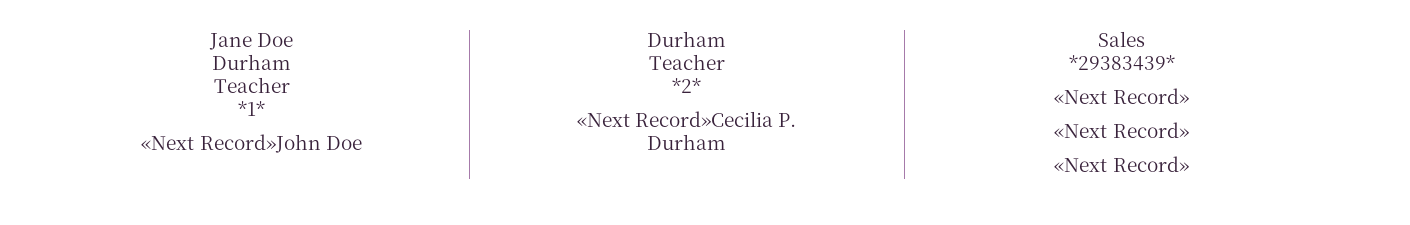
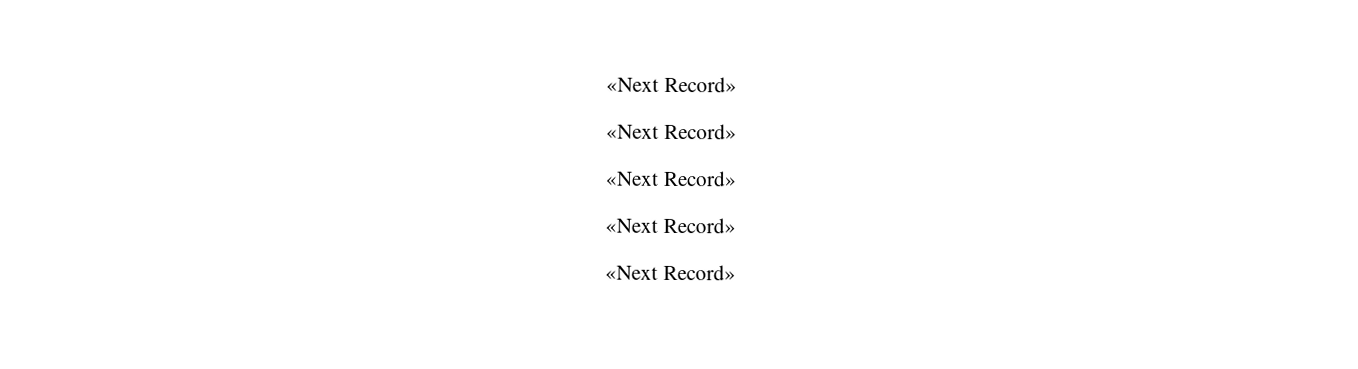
[208,33,294,50] [212,54,291,70] [213,77,290,93] [238,101,265,116] [141,134,362,153] [647,31,726,47] [648,54,725,70] [672,78,701,93] [576,111,797,127] [647,134,726,150] [1098,31,1145,47] [1068,55,1175,71] [1054,88,1189,104] [1054,122,1189,138] [1054,156,1189,172] Jane Doe // Durham // Teacher // *1* // «Next Record»John Doe // Durham // Teacher // *2* // «Next Record»Cecilia P. // Durham // Sales // *29383439* // «Next Record» // «Next Record» // «Next Record» -> [606,76,737,93] [606,123,737,140] [605,170,737,187] [605,217,736,234] [605,264,736,281] «Next Record» // «Next Record» // «Next Record» // «Next Record» // «Next Record»

